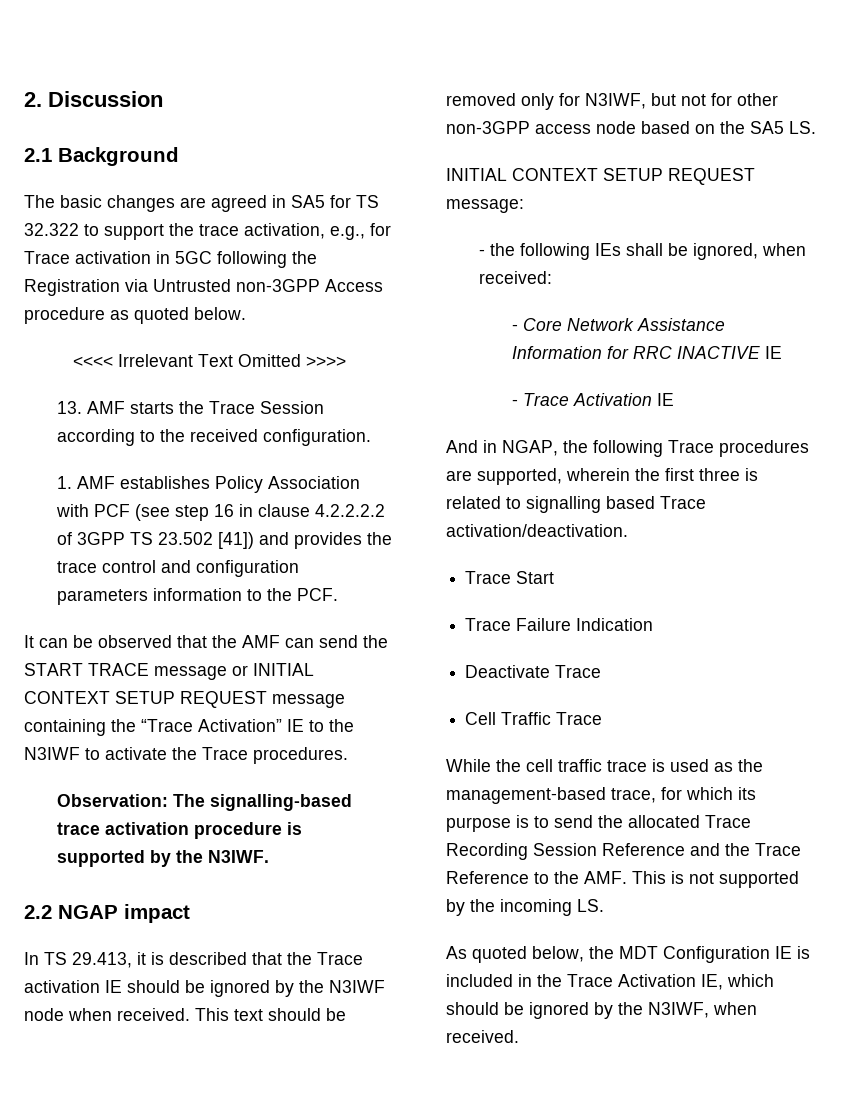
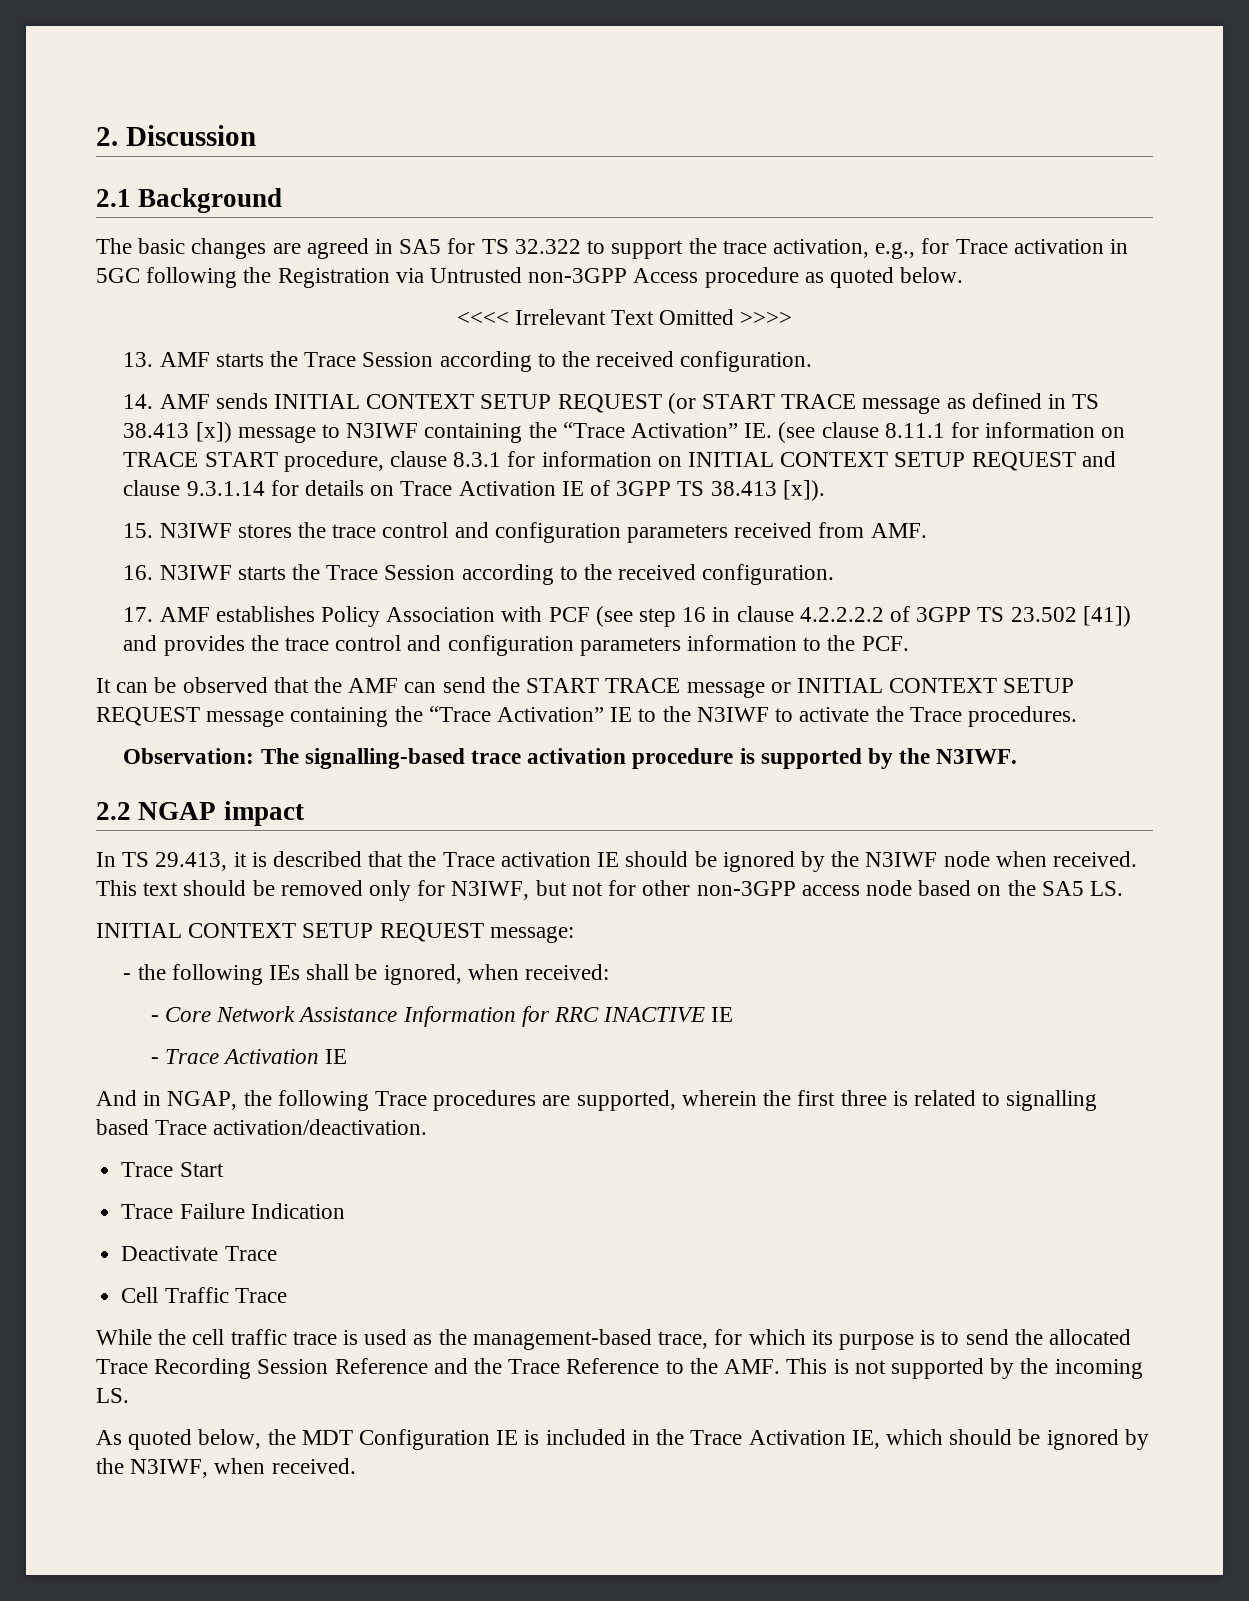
[57,476,73,489] 1. -> [123,393,1100,414] [123,422,1126,443] [123,451,1116,472] [123,480,825,501] [123,522,927,543] [123,564,835,585] [123,607,154,622] 14. AMF sends INITIAL CONTEXT SETUP REQUEST (or START TRACE message as defined in TS 38.413 [x]) message to N3IWF containing the “Trace Activation” IE. (see clause 8.11.1 for information on TRACE START procedure, clause 8.3.1 for information on INITIAL CONTEXT SETUP REQUEST and clause 9.3.1.14 for details on Trace Activation IE of 3GPP TS 38.413 [x]). // 15. N3IWF stores the trace control and configuration parameters received from AMF. // 16. N3IWF starts the Trace Session according to the received configuration. // 17.

